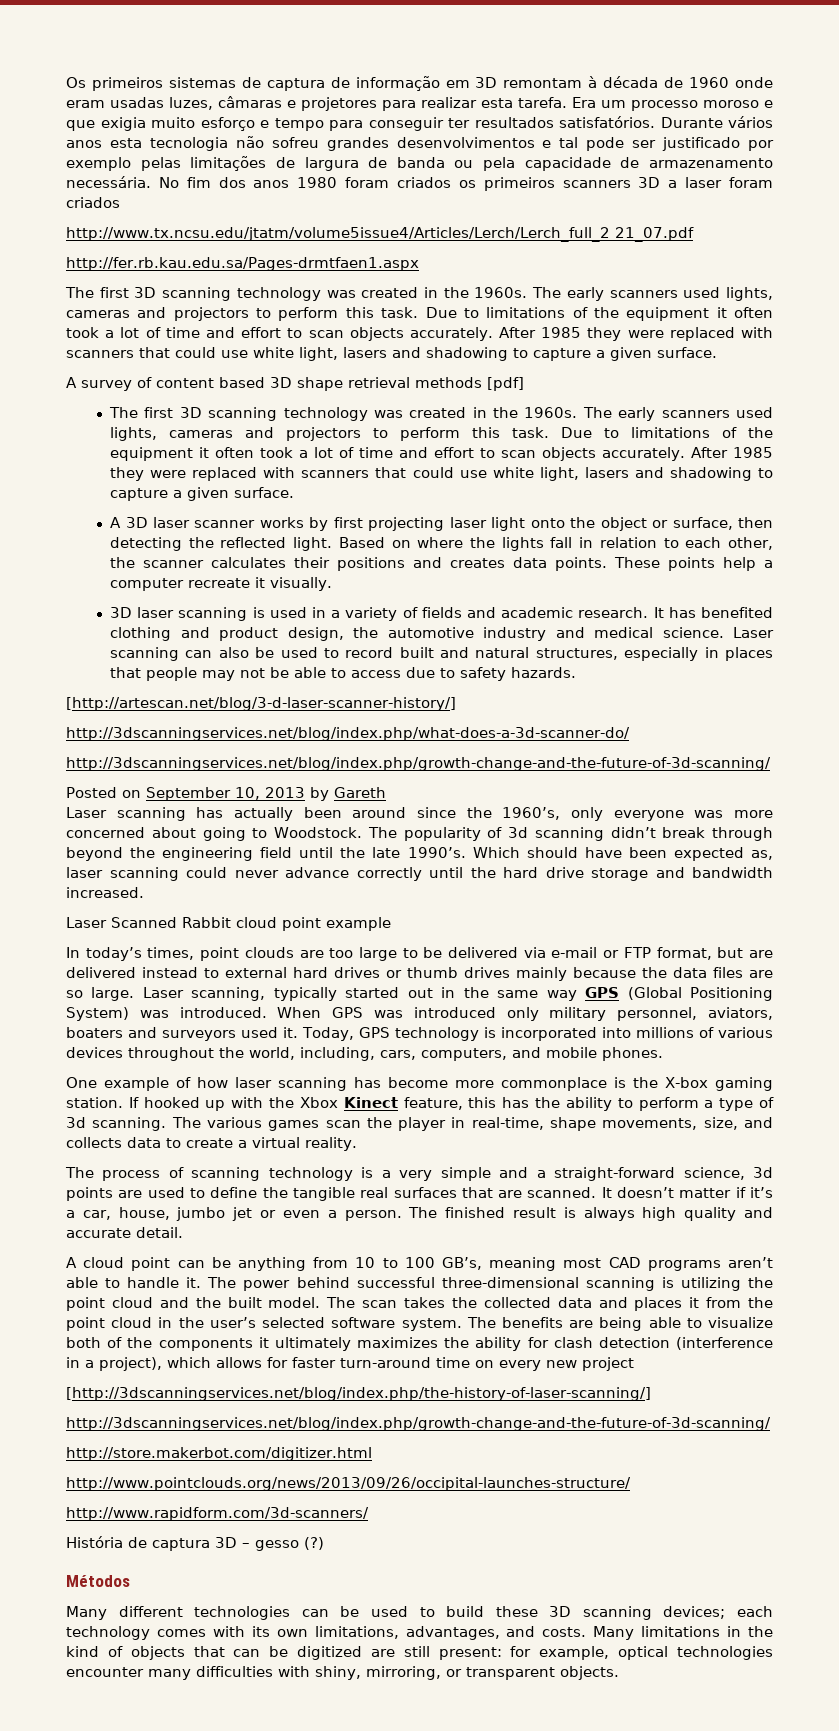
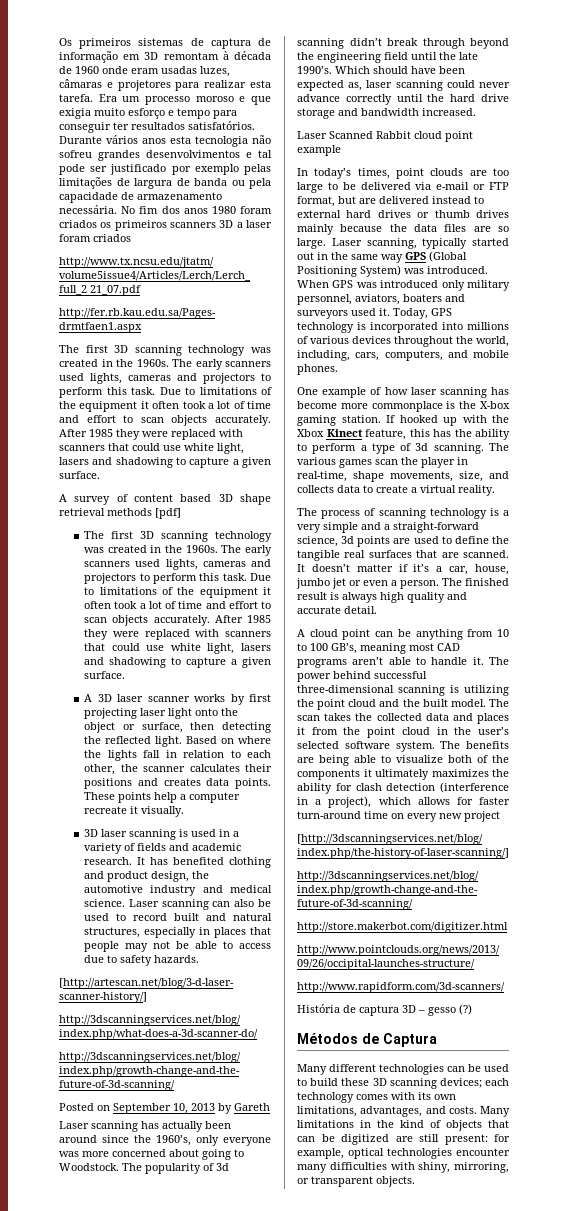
(130, 1581) none -> [361,1033,437,1047] de Captura

